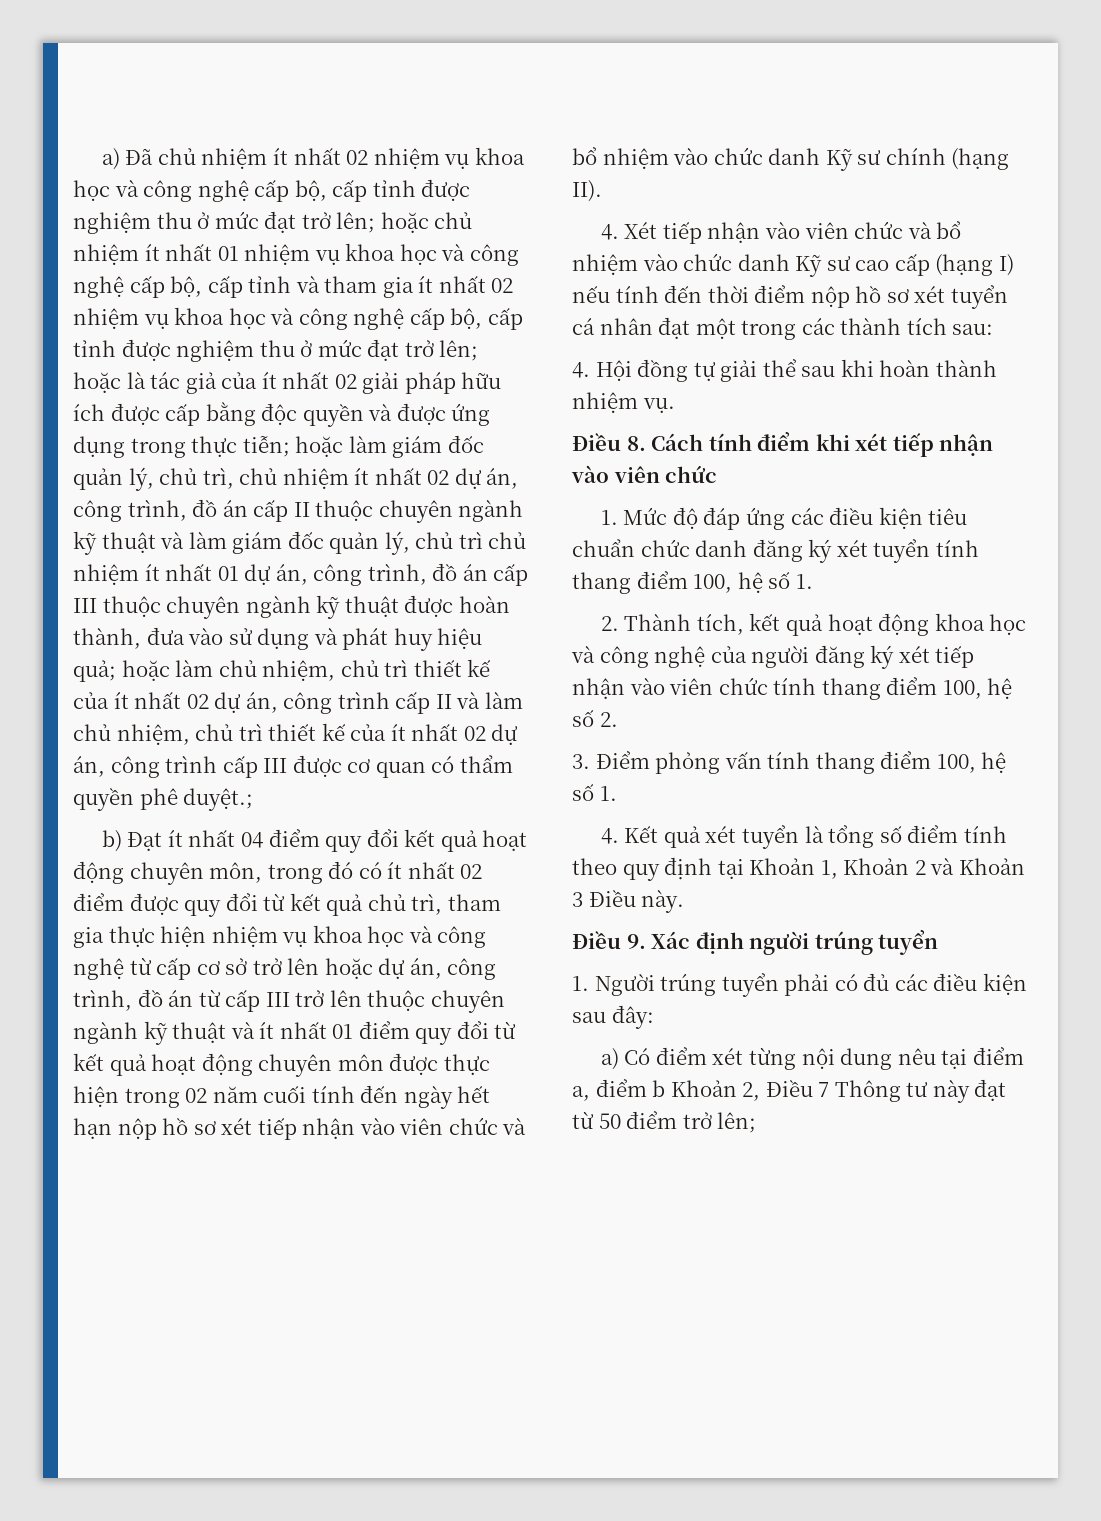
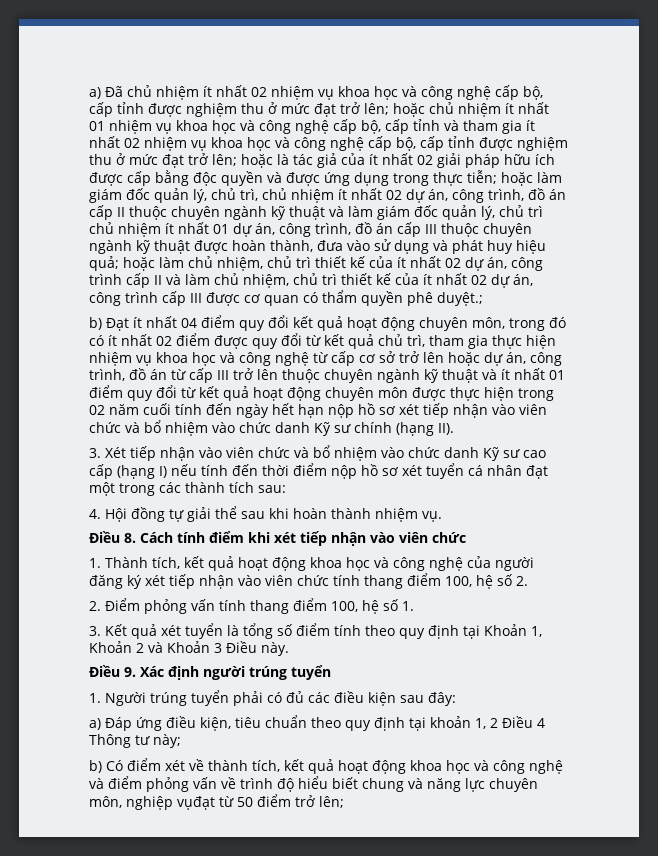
[600,224,619,240] 4. -> [89,448,101,458] 3.
[623,507,968,530] [572,539,979,563] [572,571,813,594] [600,616,619,631] Mức độ đáp ứng các điều kiện tiêu chuẩn chức danh đăng ký xét tuyển tính thang điểm 100, hệ số 1. // 2. -> (101, 563) none
[572,754,590,769] 3. -> [89,601,101,611] 2.
[600,828,619,844] 4. -> [89,626,101,636] 3.
[624,1047,1024,1070] [572,1079,1007,1103] Có điểm xét từng nội dung nêu tại điểm a, điểm b Khoản 2, Điều 7 Thông tư này đạt -> [105,715,545,731] [89,734,181,748] [89,758,563,774] [89,776,538,792] [89,796,215,810] Đáp ứng điều kiện, tiêu chuẩn theo quy định tại khoản 1, 2 Điều 4 Thông tư này; // b) Có điểm xét về thành tích, kết quả hoạt động khoa học và công nghệ và điểm phỏng vấn về trình độ hiểu biết chung và năng lực chuyên môn, nghiệp vụđạt

